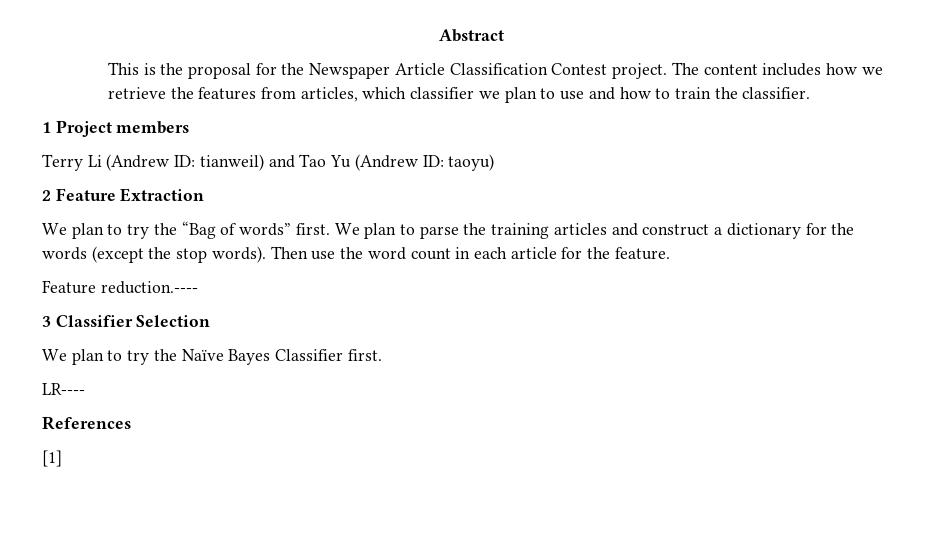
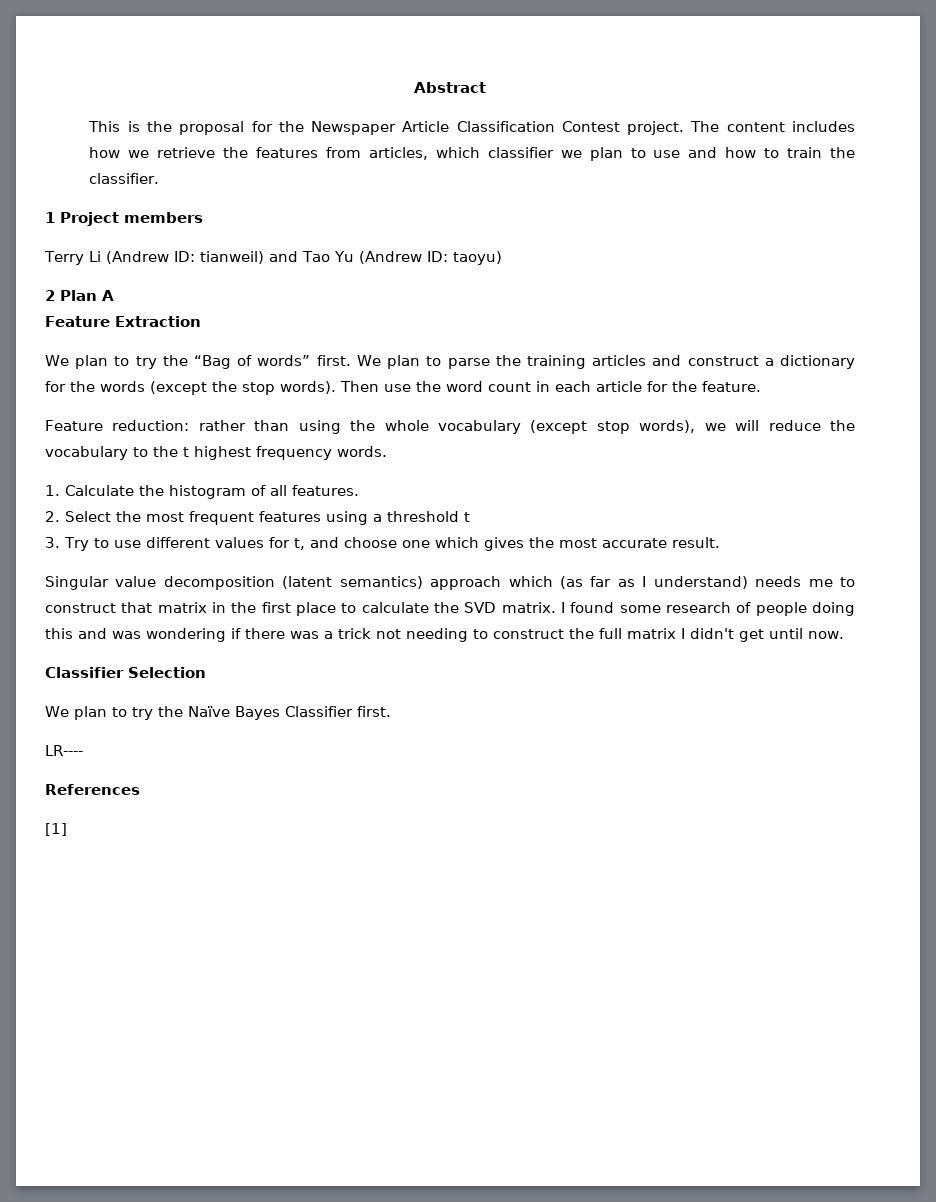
(51, 195) none -> [60,290,114,301] Plan A //
[100,281,198,294] [42,316,51,327] reduction.---- // 3 -> [112,420,856,434] [45,446,387,460] [45,485,359,499] [45,511,470,525] [45,537,720,551] [45,576,856,590] [45,602,856,616] [45,628,844,642] reduction: rather than using the whole vocabulary (except stop words), we will reduce the vocabulary to the t highest frequency words. // 1. Calculate the histogram of all features. // 2. Select the most frequent features using a threshold t // 3. Try to use different values for t, and choose one which gives the most accurate result. // Singular value decomposition (latent semantics) approach which (as far as I understand) needs me to construct that matrix in the first place to calculate the SVD matrix. I found some research of people doing this and was wondering if there was a trick not needing to construct the full matrix I didn't get until now. //

